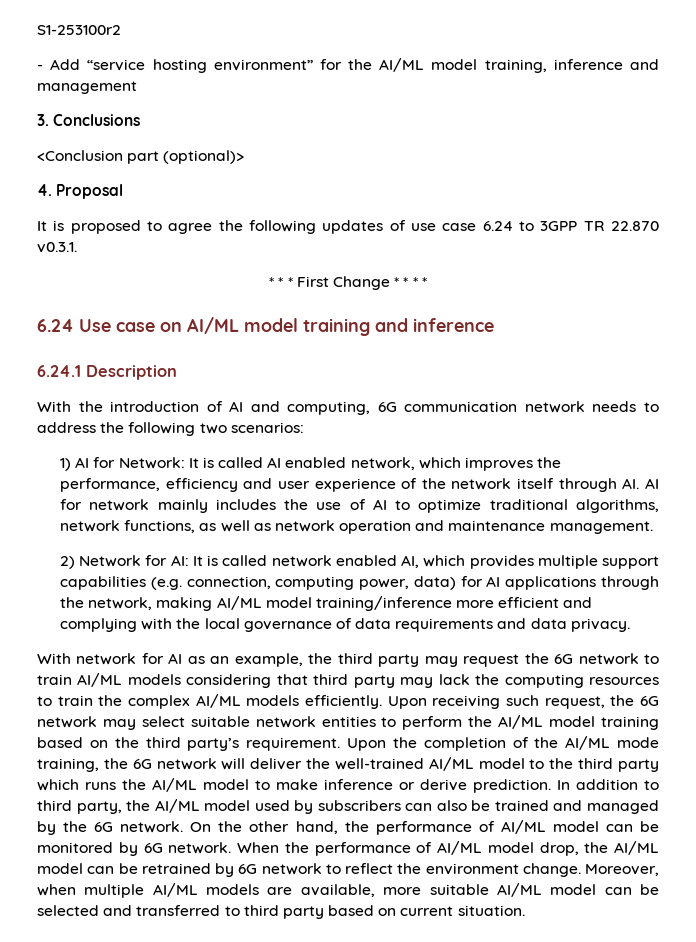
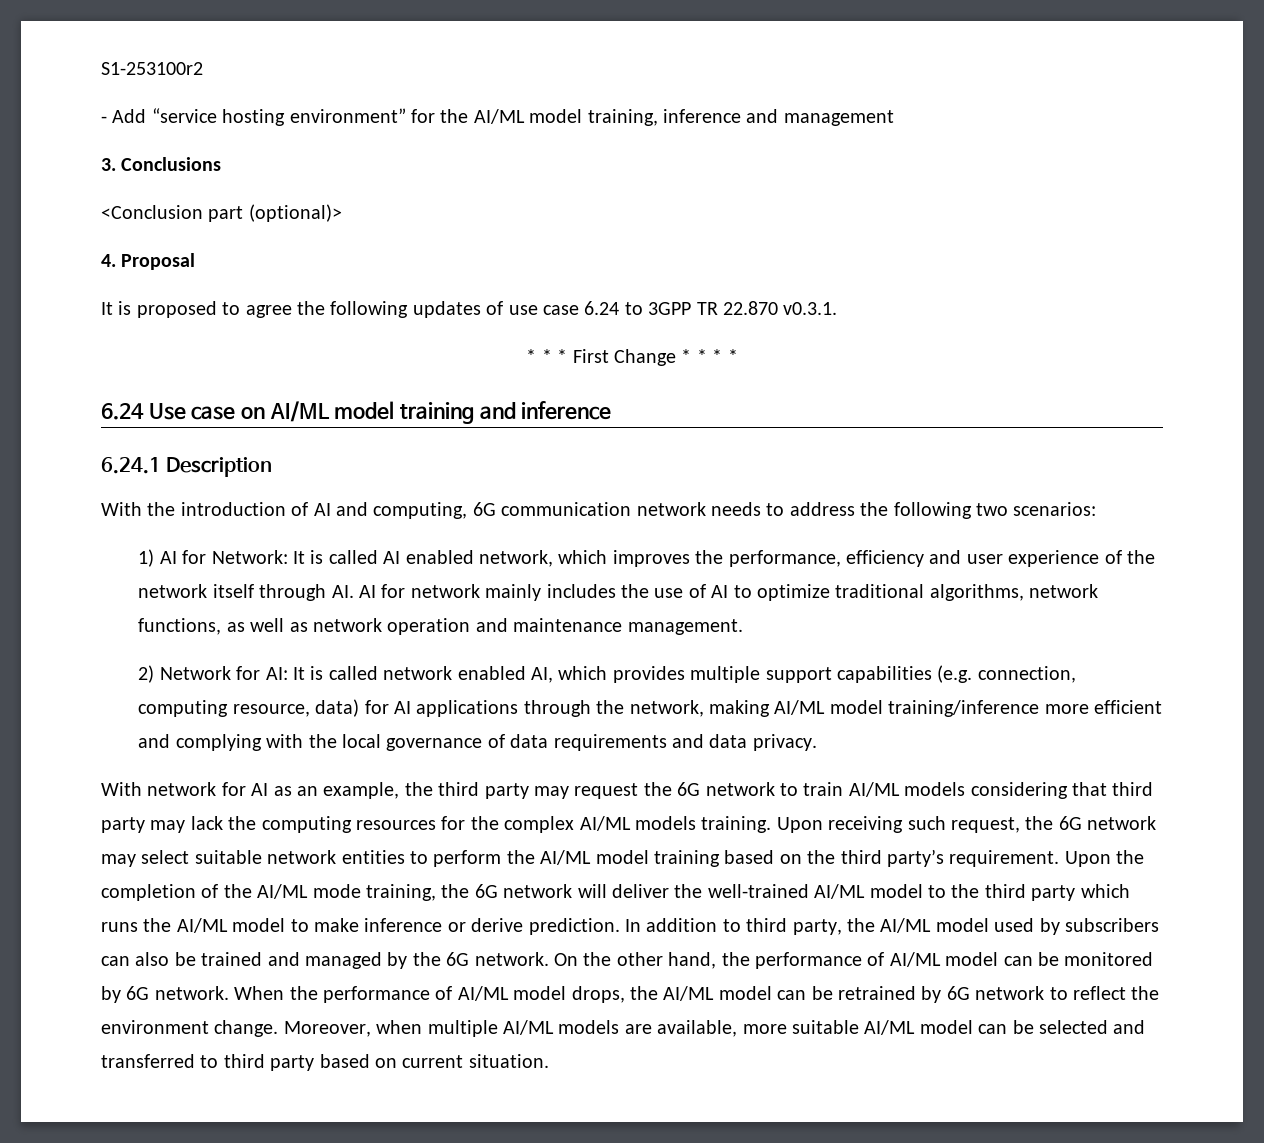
[359,579,410,590] power, -> [232,704,310,717] resource,
[37,695,93,706] to train -> [441,816,466,830] for
[305,695,382,709] efficiently. -> [701,816,772,833] training.
[539,842,579,856] drop, -> [571,986,625,1003] drops,

